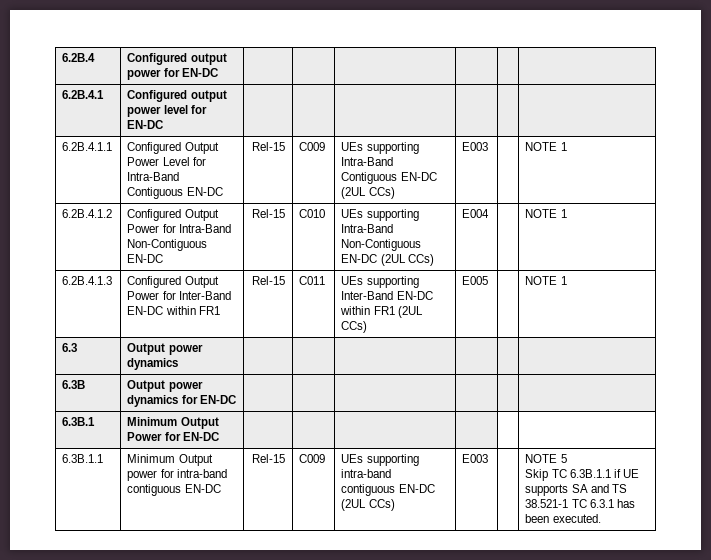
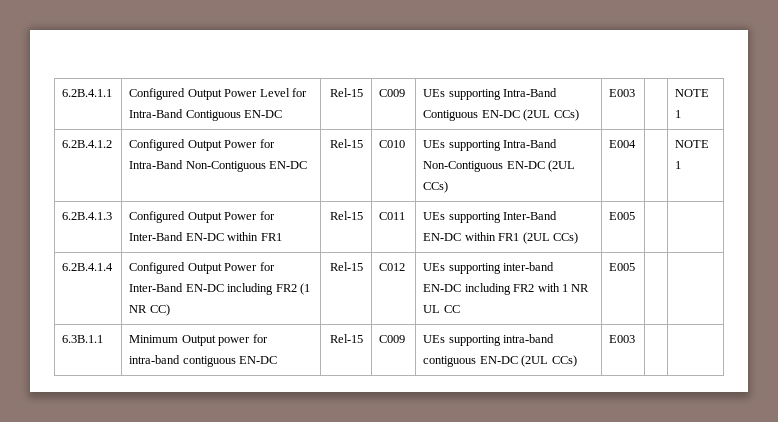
[62,53,96,62] [127,53,227,65] [127,68,218,80] [62,90,105,99] [127,90,227,102] [127,105,207,117] [127,120,164,129] 6.2B.4 | Configured output power for EN-DC | | | | | | // 6.2B.4.1 | Configured output power level for EN-DC | | | | | | // -> (62, 93) none
[525,276,567,285] [62,343,78,352] [127,343,203,355] [127,358,179,370] [62,380,86,389] [127,380,203,392] [127,395,236,407] [62,417,96,426] [127,417,219,429] [127,432,219,441] NOTE 1 // 6.3 | Output power dynamics | | | | | | // 6.3B | Output power dynamics for EN-DC | | | | | | // 6.3B.1 | Minimum Output Power for EN-DC | | | | -> [62,263,114,271] [129,262,275,274] [129,283,310,295] [129,304,170,316] [329,262,363,271] [379,263,406,271] [423,262,555,274] [423,283,590,295] [423,305,460,313] [609,263,636,271] // 6.2B.4.1.4 | Configured Output Power for Inter-Band EN-DC including FR2 (1 NR CC) | Rel-15 | C012 | UEs supporting inter-band EN-DC including FR2 with 1 NR UL CC | E005
[525,454,567,463] [525,469,639,481] [525,484,627,496] [525,499,635,508] [525,514,601,523] NOTE 5 // Skip TC 6.3B.1.1 if UE supports SA and TS 38.521-1 TC 6.3.1 has been executed. -> (636, 339) none

